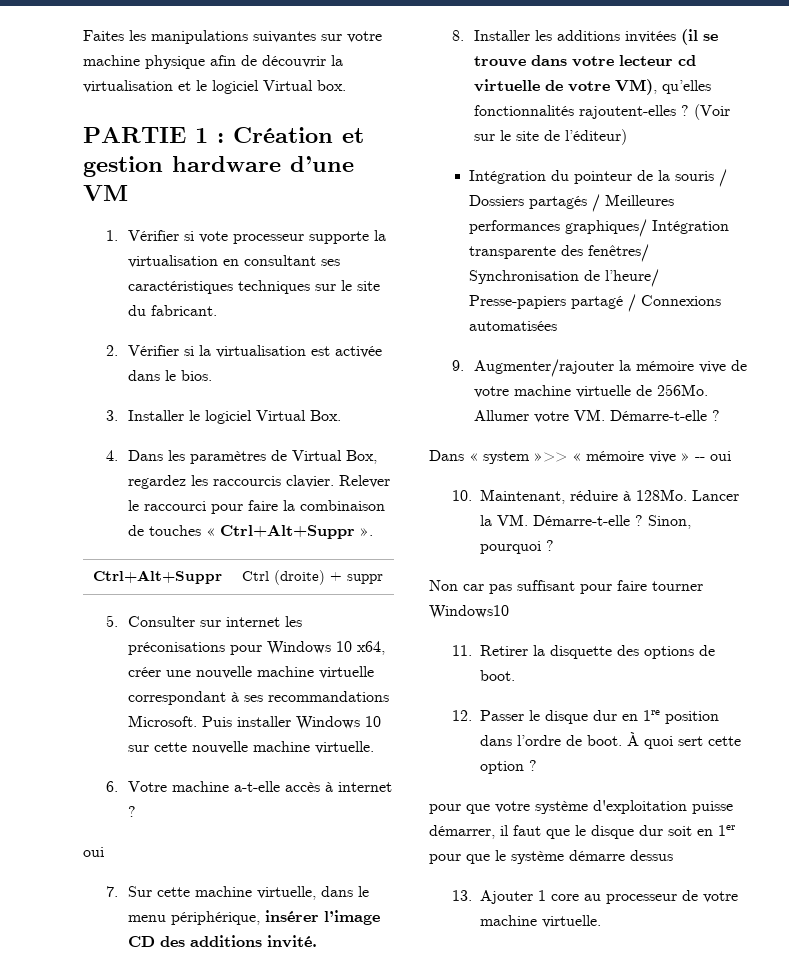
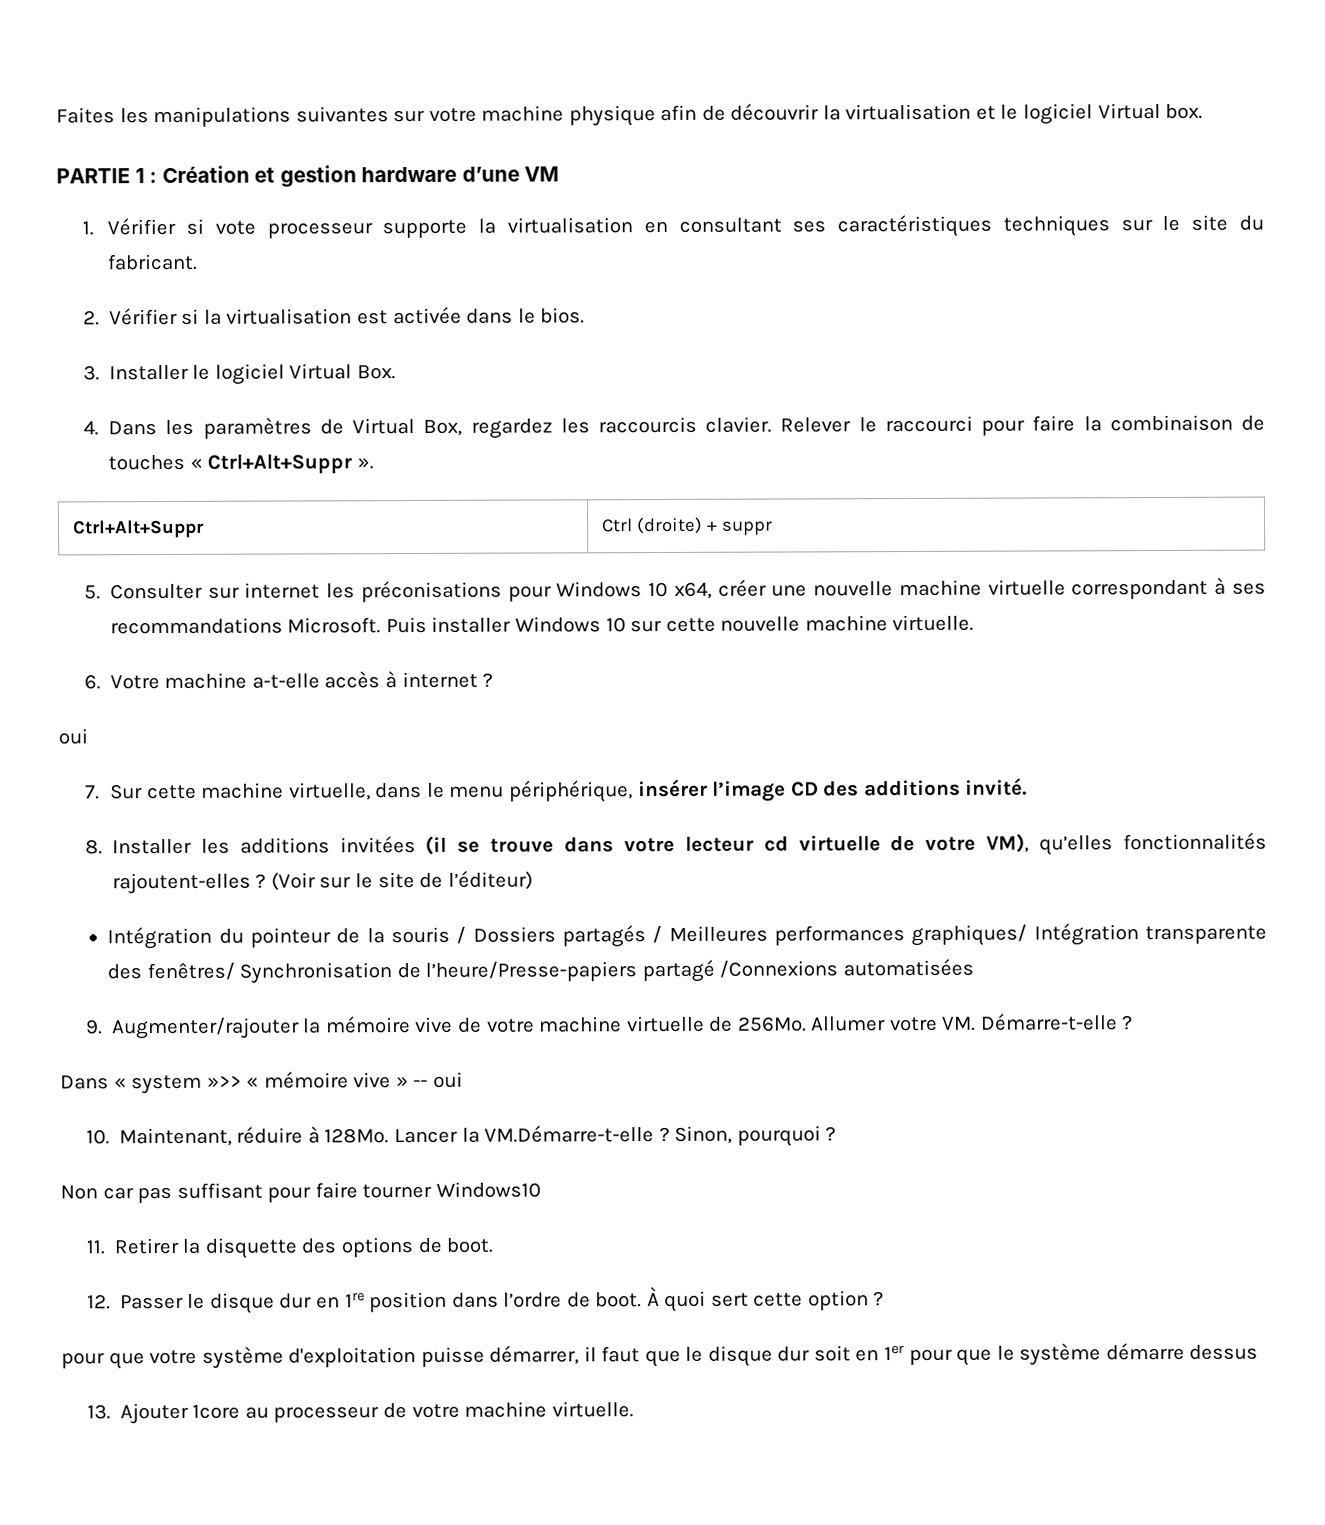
[605,269,660,287] [469,294,722,312] l’heure/ Presse-papiers partagé / Connexions -> [425,959,839,983] l’heure/Presse-papiers partagé /Connexions
[496,514,630,526] VM. Démarre-t-elle -> [484,1125,655,1143] VM.Démarre-t-elle
[537,890,579,901] 1 core -> [192,1404,241,1419] 1core

